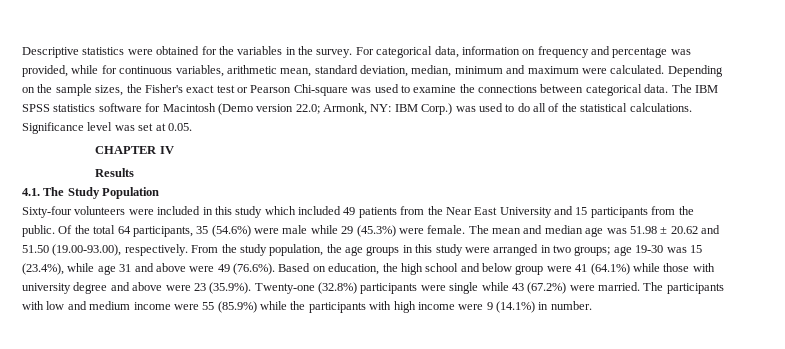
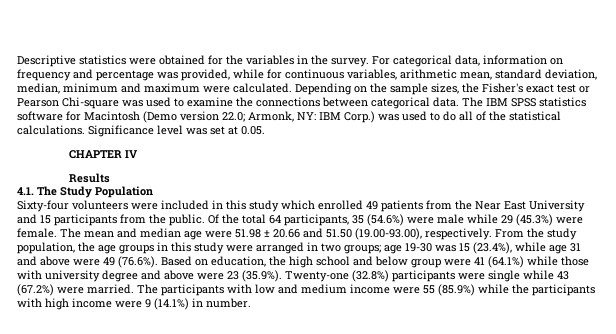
[298,206,341,215] included -> [318,200,363,210] enrolled
[606,228,627,234] was -> [205,231,232,238] were
[670,226,698,234] 20.62 -> [273,229,300,238] 20.66

